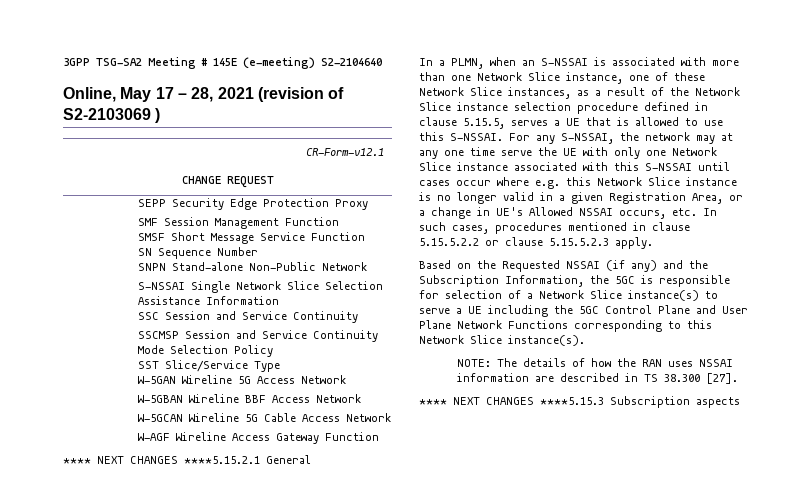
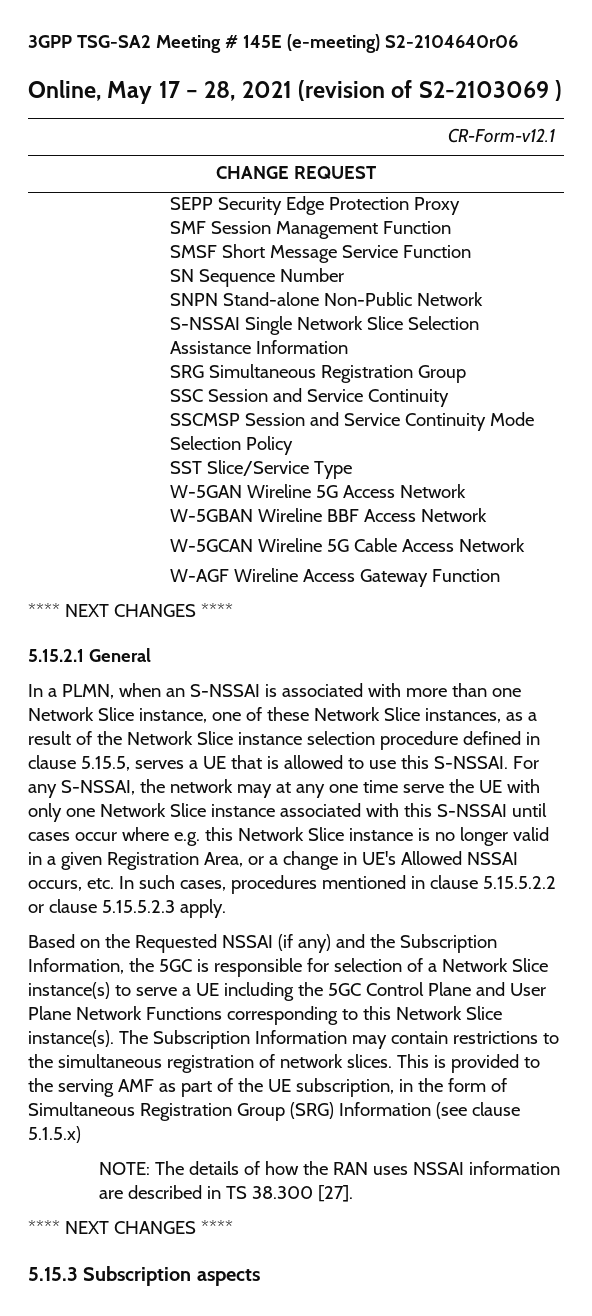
[321,58,382,66] S2-2104640 -> [384,35,518,48] S2-2104640r06
(280, 300) none -> [169,364,466,383] // SRG Simultaneous Registration Group
[184,456,260,464] ****5.15.2.1 -> [200,603,233,617] [28,649,84,662] **** // 5.15.2.1
(585, 340) none -> [118,1030,559,1049] [28,1054,540,1073] [28,1078,507,1097] [28,1102,520,1121] [28,1126,81,1143] The Subscription Information may contain restrictions to the simultaneous registration of network slices. This is provided to the serving AMF as part of the UE subscription, in the form of Simultaneous Registration Group (SRG) Information (see clause 5.1.5.x)
[540,397,604,405] ****5.15.3 -> [200,1220,233,1234] [28,1267,78,1281] **** // 5.15.3

